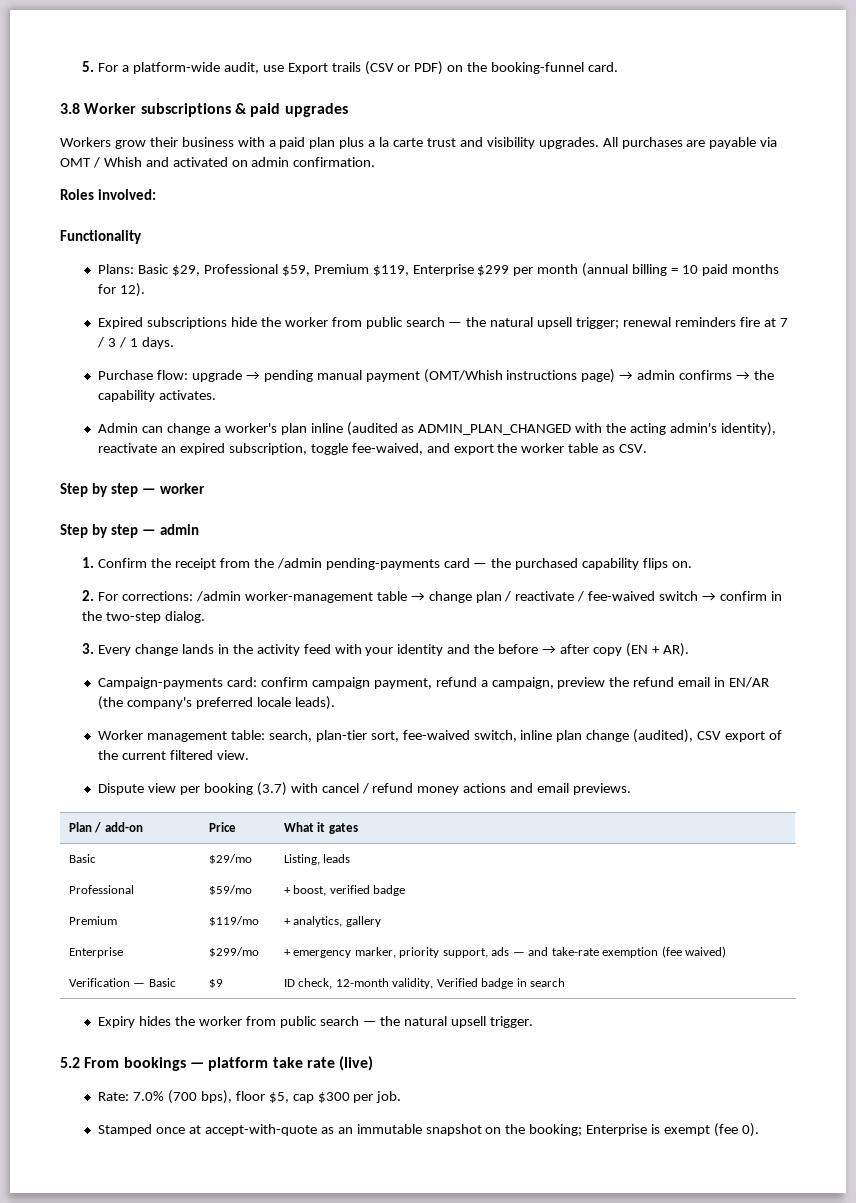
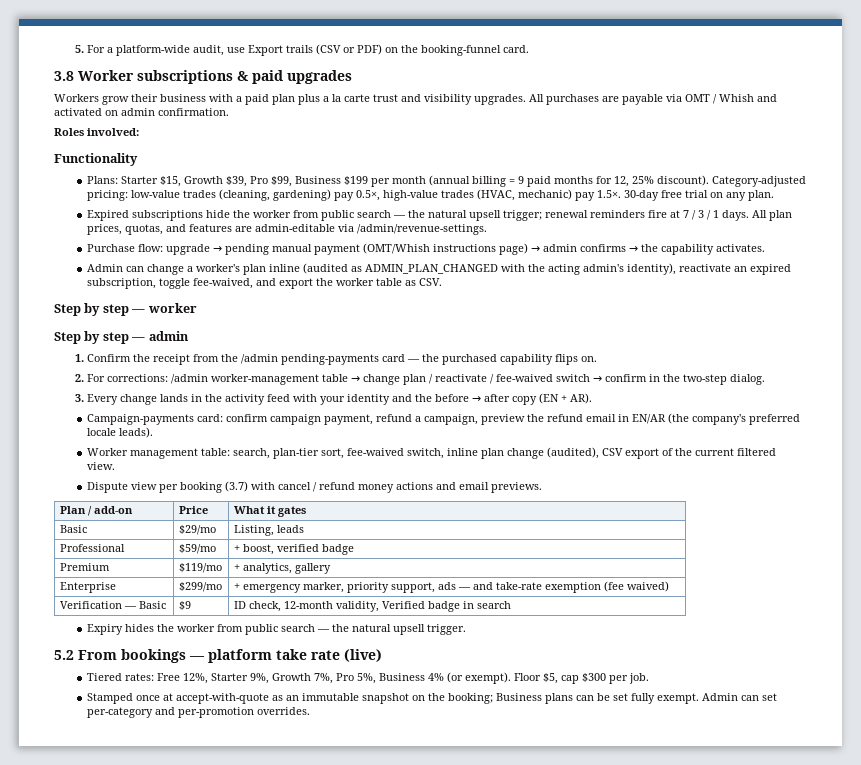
[138,264,510,276] Basic $29, Professional $59, Premium $119, Enterprise $299 -> [121,176,369,187] Starter $15, Growth $39, Pro $99, Business $199
[681,265,698,274] 10 -> [518,176,525,184] 9
[120,283,146,297] 12). -> [614,175,807,187] [87,189,775,201] 12, 25% discount). Category-adjusted pricing: low-value trades (cleaning, gardening) pay 0.5×, high-value trades (HVAC, mechanic) pay 1.5×. 30-day free trial on any plan.
(174, 343) none -> [752,210,793,221] [87,224,488,235] All plan prices, quotas, and features are admin-editable via /admin/revenue-settings.
[98,1090,265,1104] Rate: 7.0% (700 bps), floor -> [87,672,542,684] Tiered rates: Free 12%, Starter 9%, Growth 7%, Pro 5%, Business 4% (or exempt). Floor
[586,1123,759,1137] Enterprise is exempt (fee 0). -> [496,693,778,704] [87,707,311,718] Business plans can be set fully exempt. Admin can set per-category and per-promotion overrides.

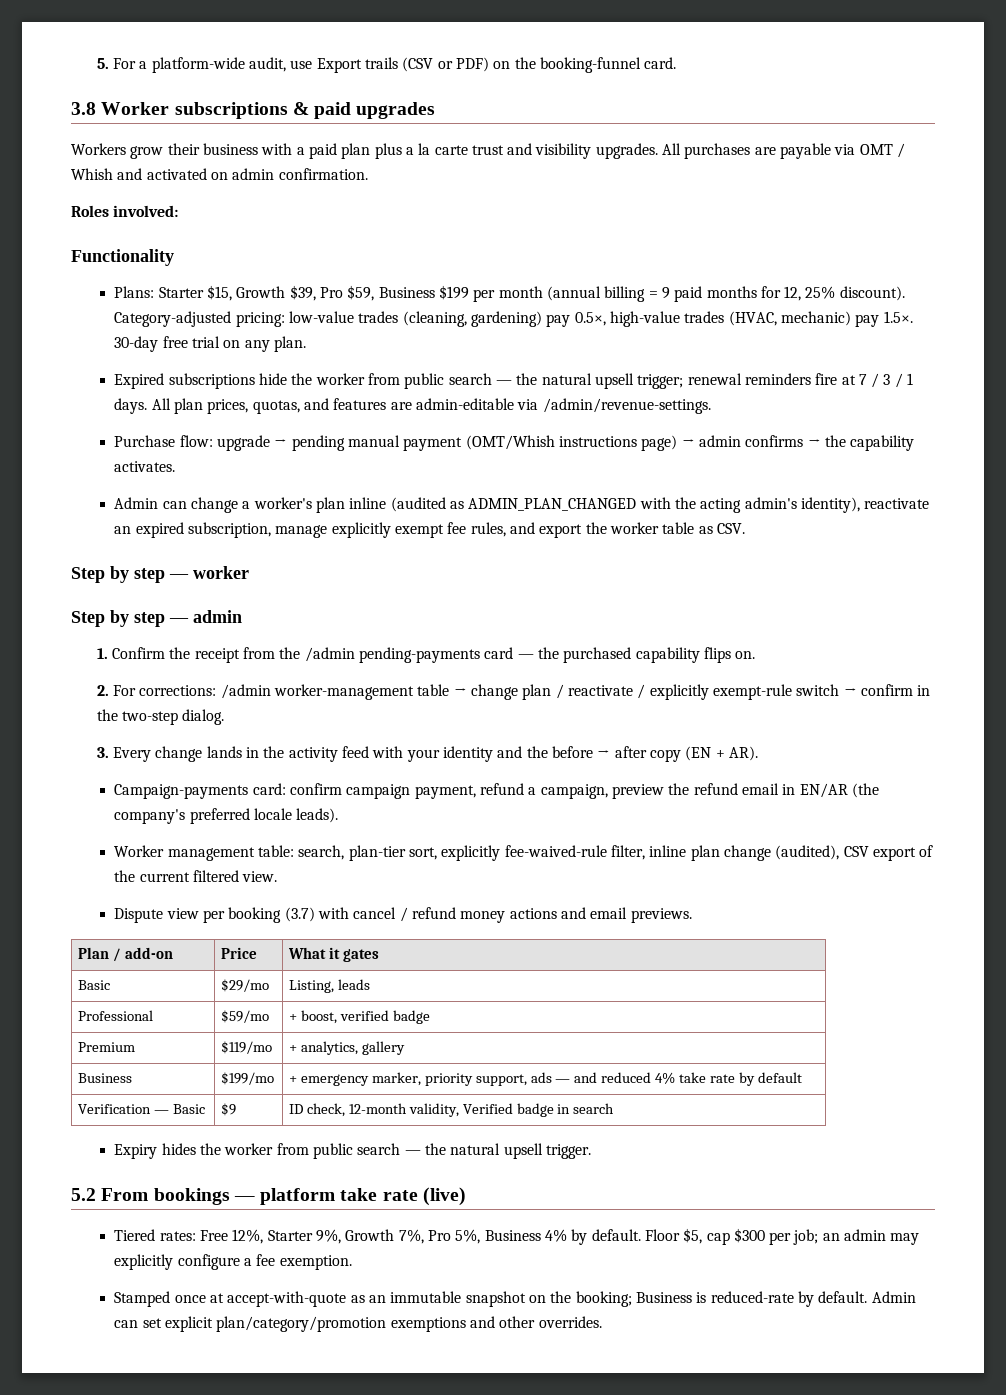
[271,176,293,187] $99, -> [347,285,375,301] $59,
[159,278,254,289] toggle fee-waived, -> [275,522,506,538] manage explicitly exempt fee rules,
[496,374,554,382] fee-waived -> [649,684,792,700] explicitly exempt-rule
[347,448,445,459] fee-waived switch, -> [441,845,645,861] explicitly fee-waived-rule filter,
[59,582,116,593] [178,582,222,592] Enterprise | $299/mo -> [77,1073,132,1083] [220,1072,274,1085] Business | $199/mo
[495,581,669,593] take-rate exemption (fee waived) -> [601,1072,802,1086] reduced 4% take rate by default
[447,672,512,684] (or exempt). -> [571,1229,641,1245] by default.
[629,673,650,684] job. -> [793,1229,920,1245] [114,1254,352,1270] job; an admin may explicitly configure a fee exemption.
[545,693,778,704] [87,707,255,718] plans can be set fully exempt. Admin can set per-category and per-promotion -> [696,1291,916,1307] [114,1316,536,1332] is reduced-rate by default. Admin can set explicit plan/category/promotion exemptions and other

